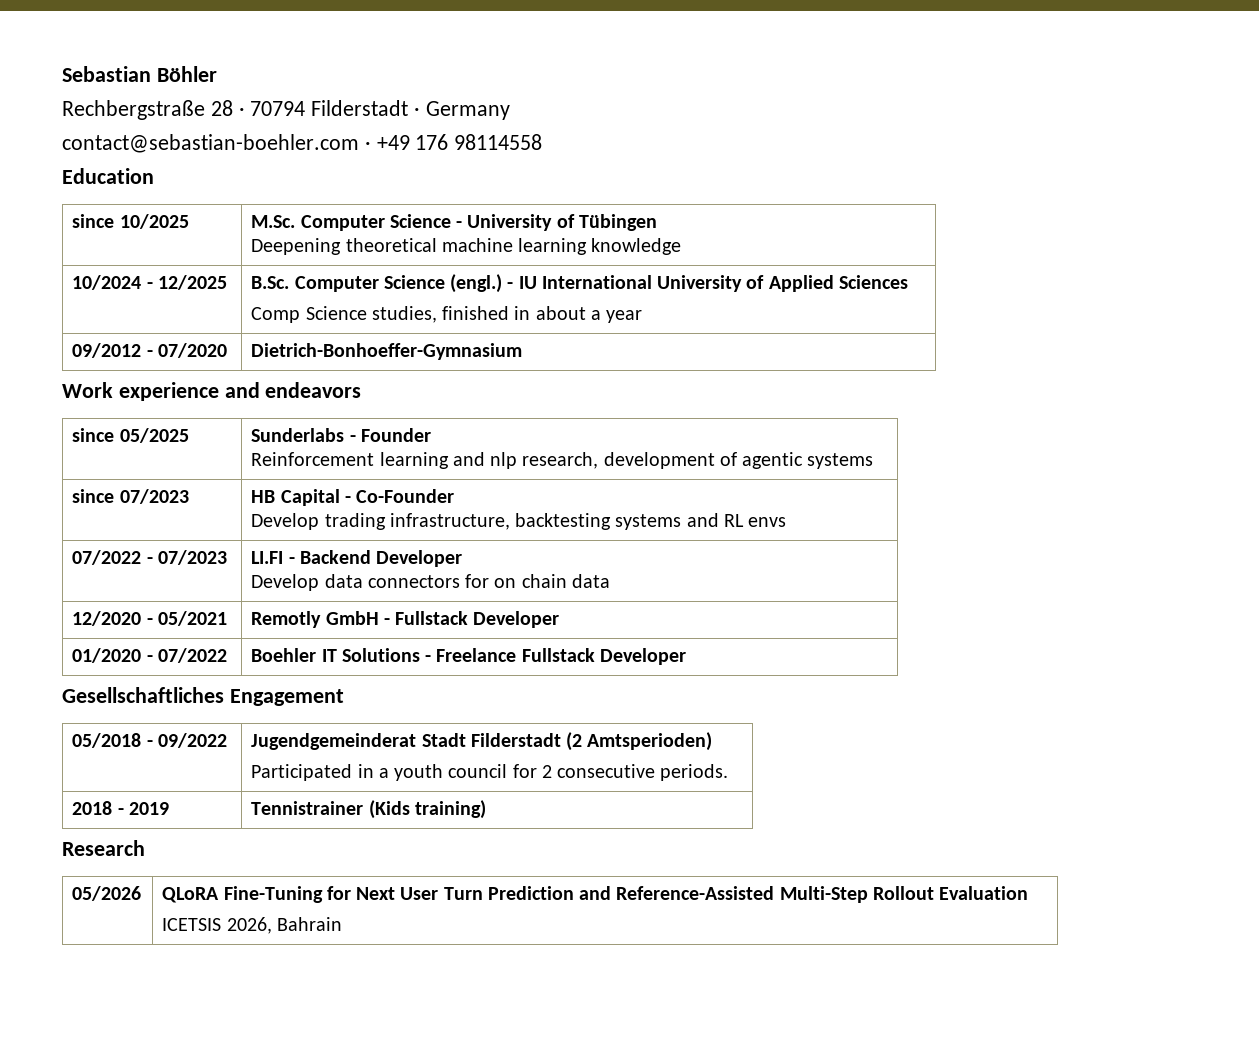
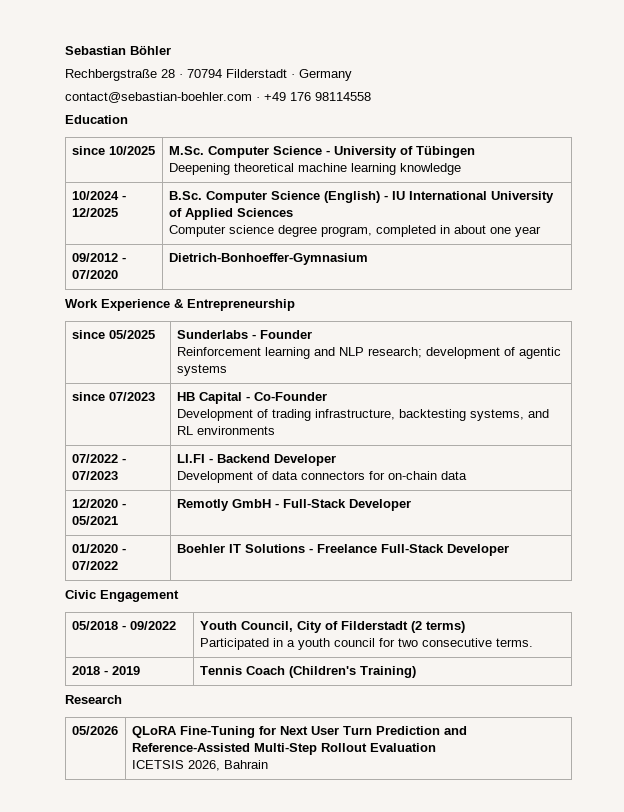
[450,274,503,293] (engl.) -> [323,191,380,203] (English)
[251,306,510,323] Comp Science studies, finished -> [168,225,436,237] Computer science degree program, completed
[590,310,601,320] a -> [489,227,511,234] one
[118,382,362,401] experience and endeavors -> [101,299,295,311] Experience & Entrepreneurship
[490,452,599,469] nlp research, -> [338,347,422,358] NLP research;
[251,513,320,530] Develop -> [176,409,268,421] Development of
[615,514,682,530] systems -> [469,409,524,421] systems,
[748,517,787,527] envs -> [196,426,275,435] environments
[251,574,320,591] Develop -> [176,471,268,483] Development of
[494,574,567,588] on chain -> [387,471,437,480] on-chain
[395,611,469,625] Fullstack -> [282,499,346,508] Full-Stack
[521,648,686,665] [62,687,224,703] Fullstack Developer // Gesellschaftliches -> [380,544,509,556] [65,590,96,599] Full-Stack Developer // Civic
[251,733,466,750] Jugendgemeinderat Stadt -> [199,621,338,633] Youth Council, City of
[587,732,713,751] Amtsperioden) -> [425,621,465,633] terms)
[541,764,729,781] 2 consecutive periods. -> [397,638,533,647] two consecutive terms.
[251,800,486,819] Tennistrainer (Kids training) -> [199,666,416,678] Tennis Coach (Children's Training)

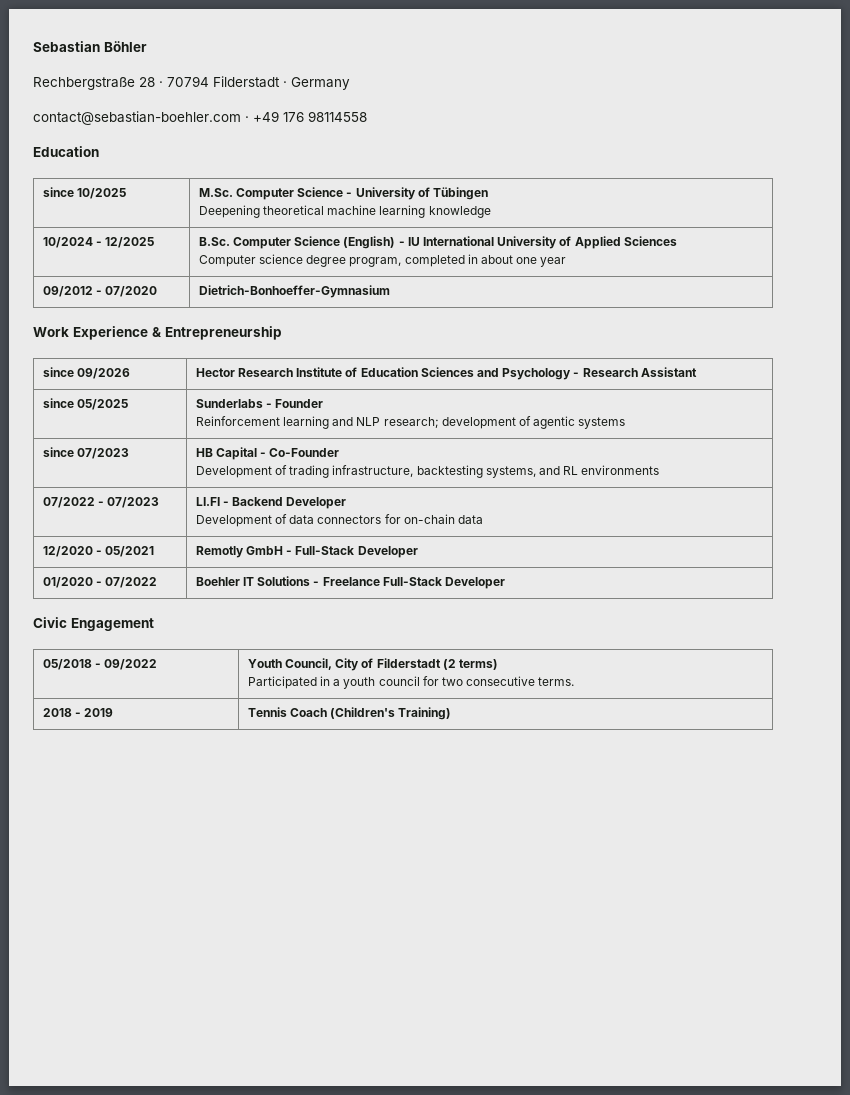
(295, 305) none -> [42,367,130,379] [195,367,697,380] // since 09/2026 | Hector Research Institute of Education Sciences and Psychology - Research Assistant
[65,695,122,704] [71,726,118,735] [131,726,467,738] [131,743,436,755] [131,760,268,771] // Research // 05/2026 | QLoRA Fine-Tuning for Next User Turn Prediction and Reference-Assisted Multi-Step Rollout Evaluation // ICETSIS 2026, Bahrain -> (452, 713) none

